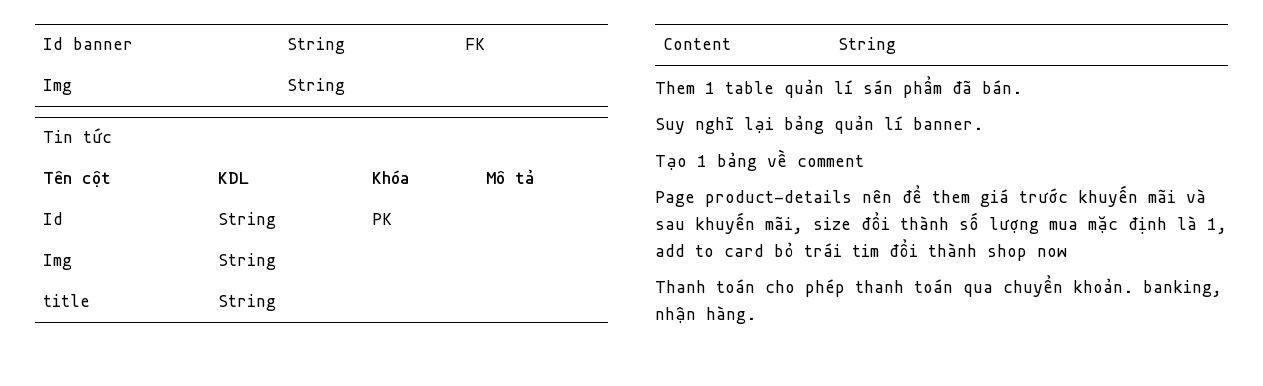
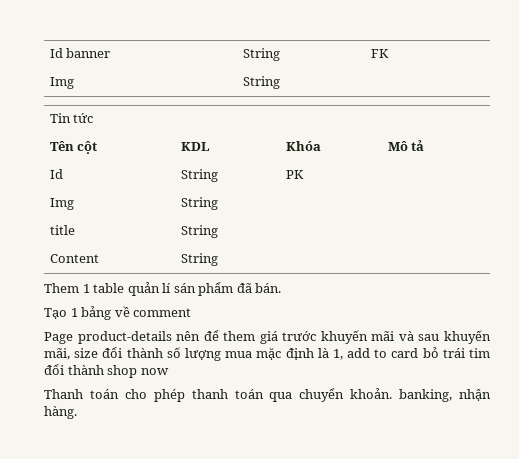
[655,115,983,134] // Suy nghĩ lại bảng quản lí banner. -> (282, 288) none

